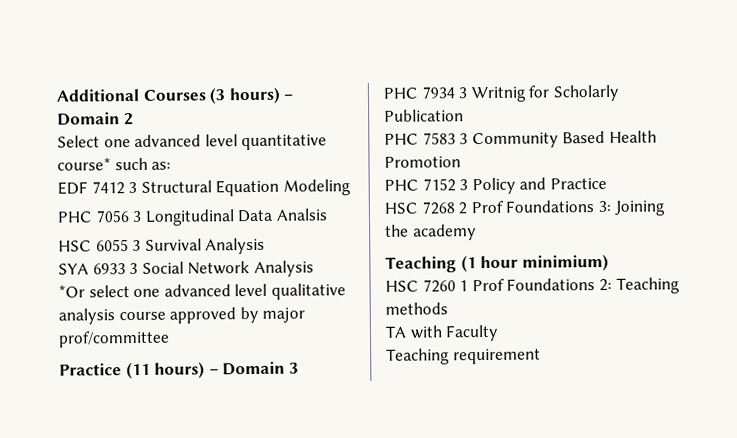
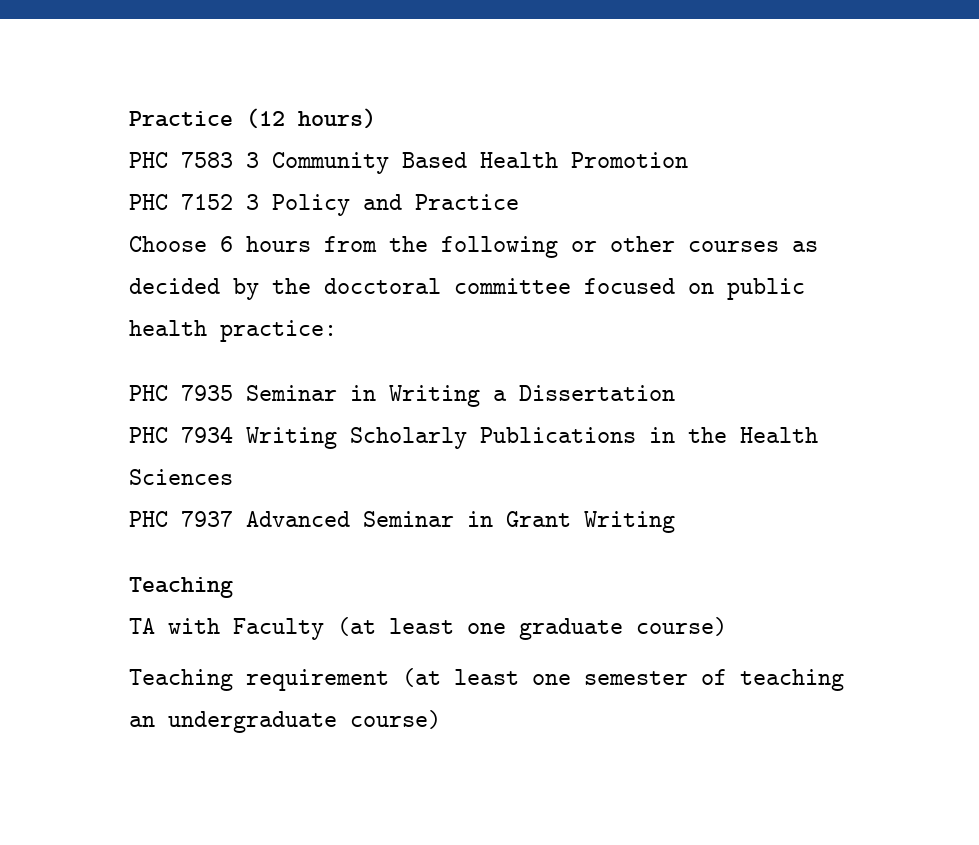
[56,86,294,105] [57,112,134,126] [57,134,328,151] [57,157,172,171] [57,179,351,197] [57,208,328,226] [58,237,266,255] [58,260,314,277] [58,283,346,300] [58,306,306,325] [58,330,170,348] [59,361,299,380] [383,84,619,103] [384,109,464,122] Additional Courses (3 hours) – Domain 2 // Select one advanced level quantitative course* such as: // EDF 7412 3 Structural Equation Modeling // PHC 7056 3 Longitudinal Data Analsis // HSC 6055 3 Survival Analysis // SYA 6933 3 Social Network Analysis // *Or select one advanced level qualitative analysis course approved by major prof/committee // Practice (11 hours) – Domain 3 // PHC 7934 3 Writnig for Scholarly Publication -> [129,108,376,129] Practice (12 hours)
[384,200,665,216] [385,224,477,241] [385,253,609,273] [385,277,680,294] [385,302,448,315] [385,324,500,342] [386,348,541,365] HSC 7268 2 Prof Foundations 3: Joining the academy // Teaching (1 hour minimium) // HSC 7260 1 Prof Foundations 2: Teaching methods // TA with Faculty // Teaching requirement -> [129,236,818,258] [129,278,805,300] [129,320,337,342] [129,385,675,407] [129,426,818,449] [129,469,233,485] [129,511,675,533] [129,577,233,598] [129,617,727,640] [129,668,844,691] [129,710,441,733] Choose 6 hours from the following or other courses as decided by the docctoral committee focused on public health practice: // PHC 7935 Seminar in Writing a Dissertation // PHC 7934 Writing Scholarly Publications in the Health Sciences // PHC 7937 Advanced Seminar in Grant Writing // Teaching // TA with Faculty (at least one graduate course) // Teaching requirement (at least one semester of teaching an undergraduate course)

